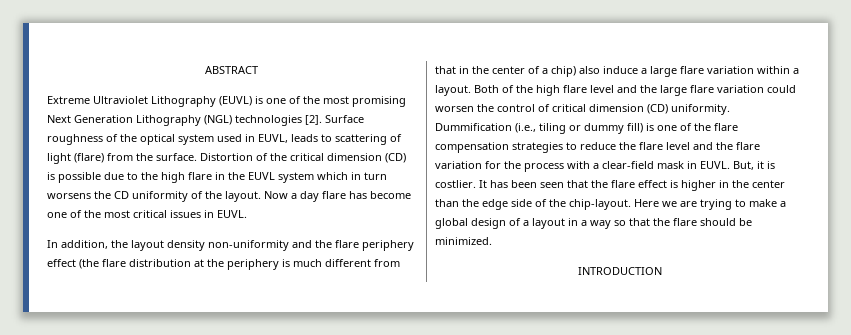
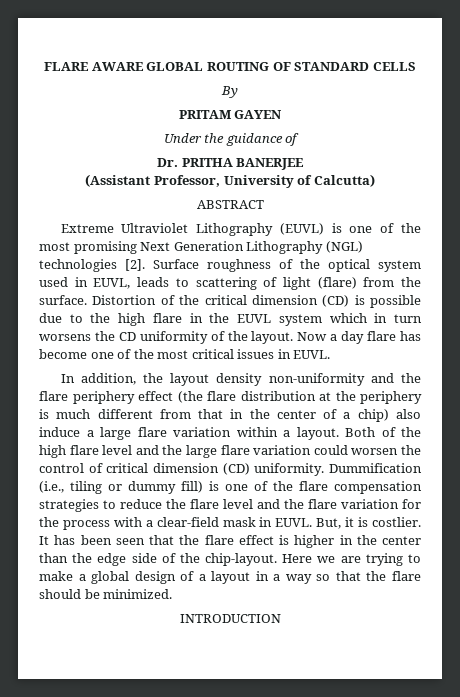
(205, 70) none -> [44,62,416,71] [221,86,238,98] [178,110,283,119] [163,133,300,146] [156,158,305,170] [85,174,375,188] FLARE AWARE GLOBAL ROUTING OF STANDARD CELLS // By // PRITAM GAYEN // Under the guidance of // Dr. PRITHA BANERJEE // (Assistant Professor, University of Calcutta) //

